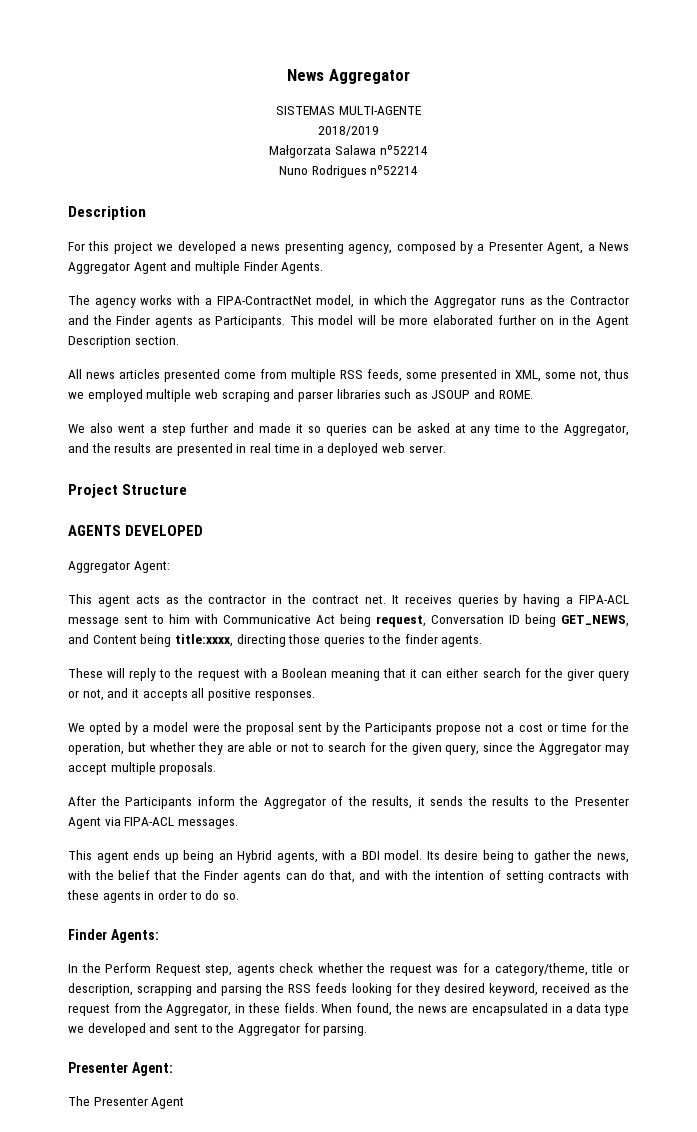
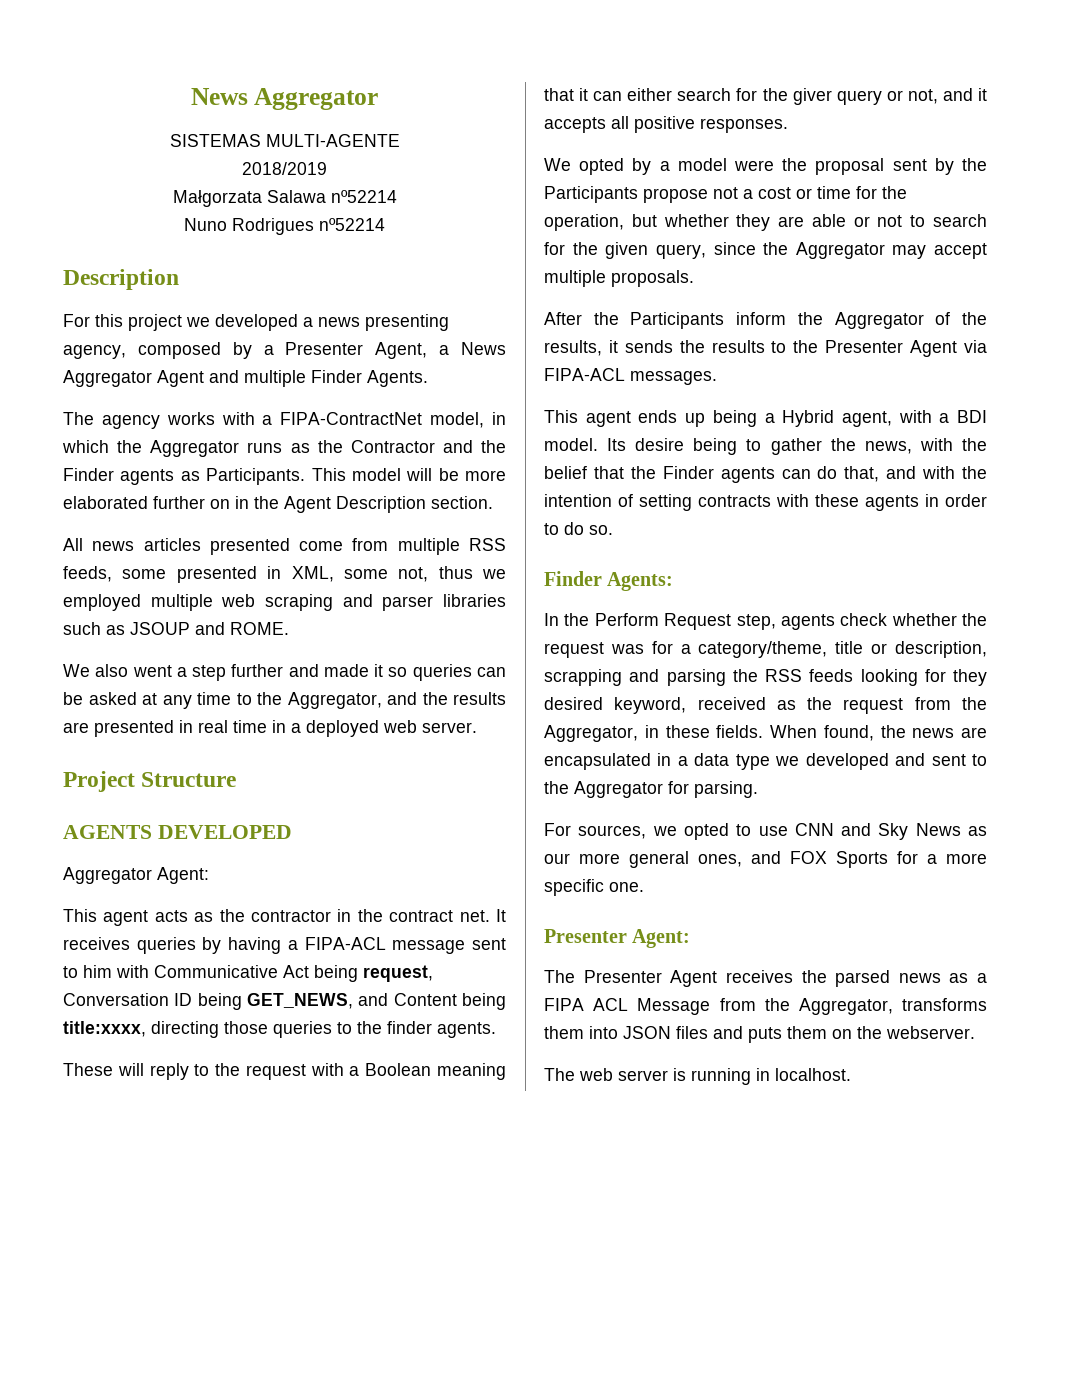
[218,850,318,863] an Hybrid agents, -> [764,410,892,427] a Hybrid agent,
(368, 1030) none -> [544,823,988,840] [544,851,987,868] [544,879,644,896] // For sources, we opted to use CNN and Sky News as our more general ones, and FOX Sports for a more specific one.
(185, 1103) none -> [725,970,987,987] [544,998,987,1015] [544,1026,975,1043] [544,1068,851,1085] receives the parsed news as a FIPA ACL Message from the Aggregator, transforms them into JSON files and puts them on the webserver. // The web server is running in localhost.

